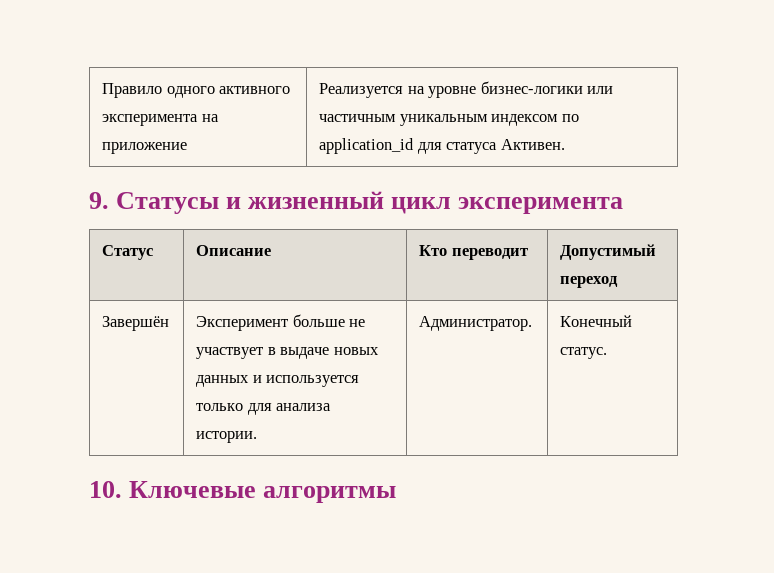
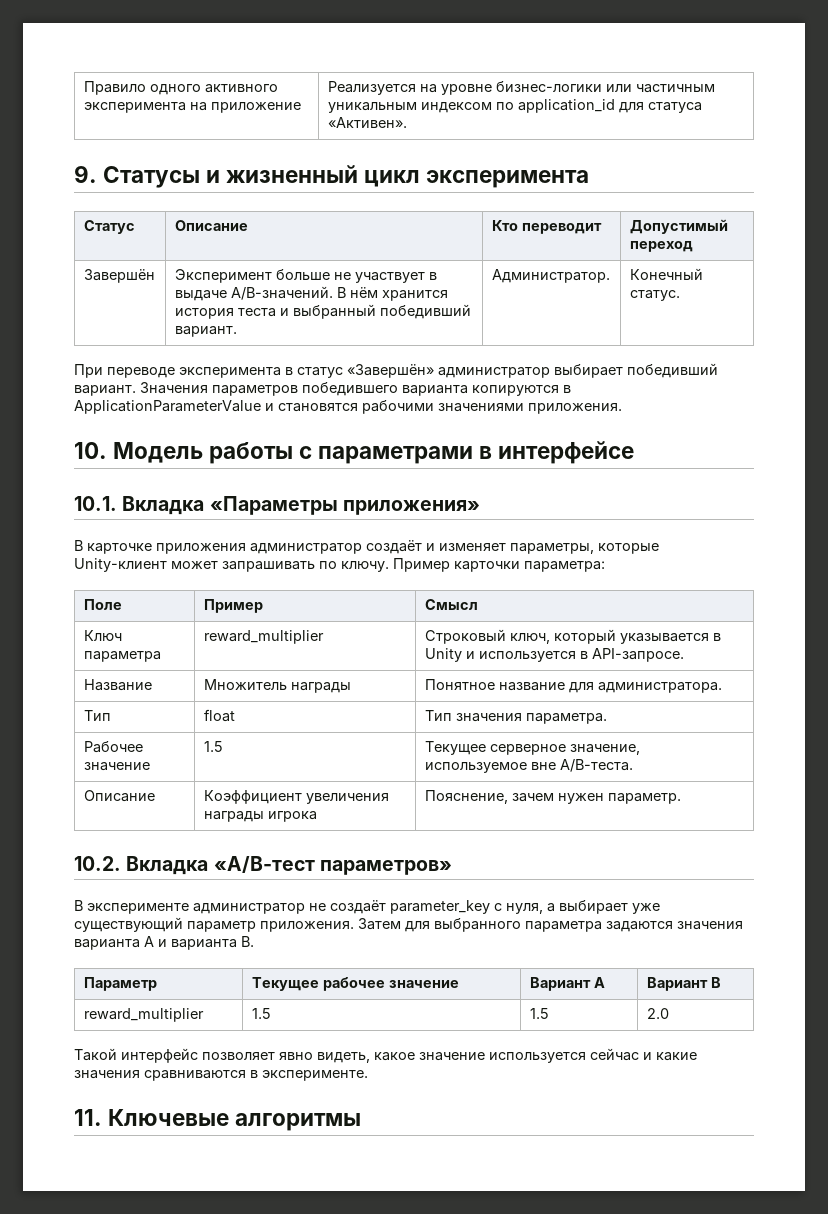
[500,139,565,150] Активен. -> [327,117,407,128] «Активен».
[333,347,379,355] [196,375,360,387] [196,403,332,415] [196,431,258,443] [419,316,533,331] [560,315,633,327] [560,347,608,359] [89,481,122,498] новых данных и используется только для анализа истории. | Администратор. | Конечный статус. // 10. -> [230,286,448,301] [174,304,471,319] [174,326,237,337] [491,269,610,283] [629,268,703,280] [629,290,680,301] [74,363,718,378] [74,382,571,396] [74,400,622,414] [74,441,635,464] [74,496,480,515] [74,540,659,554] [74,558,605,572] [83,599,122,610] [203,599,263,613] [424,599,478,610] [83,630,122,641] [83,651,161,662] [203,630,324,644] [424,629,721,644] [424,648,684,662] [83,679,152,691] [203,679,351,693] [424,679,722,693] [83,710,111,721] [203,709,235,722] [424,710,607,724] [83,741,143,753] [83,762,150,771] [203,741,223,752] [424,741,640,755] [424,759,633,773] [83,790,155,802] [203,790,389,804] [203,811,317,822] [424,790,681,804] [74,856,452,875] [74,900,660,914] [74,917,743,932] [74,936,254,950] [83,977,157,991] [251,977,459,991] [529,977,605,991] [646,977,721,991] [83,1008,204,1022] [251,1008,271,1019] [529,1008,549,1019] [646,1008,669,1019] [74,1048,697,1063] [74,1070,368,1081] [74,1109,102,1126] A/B-значений. В нём хранится история теста и выбранный победивший вариант. | Администратор. | Конечный статус. // При переводе эксперимента в статус «Завершён» администратор выбирает победивший вариант. Значения параметров победившего варианта копируются в ApplicationParameterValue и становятся рабочими значениями приложения. // 10. Модель работы с параметрами в интерфейсе // 10.1. Вкладка «Параметры приложения» // В карточке приложения администратор создаёт и изменяет параметры, которые Unity-клиент может запрашивать по ключу. Пример карточки параметра: // Поле | Пример | Смысл // Ключ параметра | reward_multiplier | Строковый ключ, который указывается в Unity и используется в API-запросе. // Название | Множитель награды | Понятное название для администратора. // Тип | float | Тип значения параметра. // Рабочее значение | 1.5 | Текущее серверное значение, используемое вне A/B-теста. // Описание | Коэффициент увеличения награды игрока | Пояснение, зачем нужен параметр. // 10.2. Вкладка «A/B-тест параметров» // В эксперименте администратор не создаёт parameter_key с нуля, а выбирает уже существующий параметр приложения. Затем для выбранного параметра задаются значения варианта A и варианта B. // Параметр | Текущее рабочее значение | Вариант A | Вариант B // reward_multiplier | 1.5 | 1.5 | 2.0 // Такой интерфейс позволяет явно видеть, какое значение используется сейчас и какие значения сравниваются в эксперименте. // 11.

